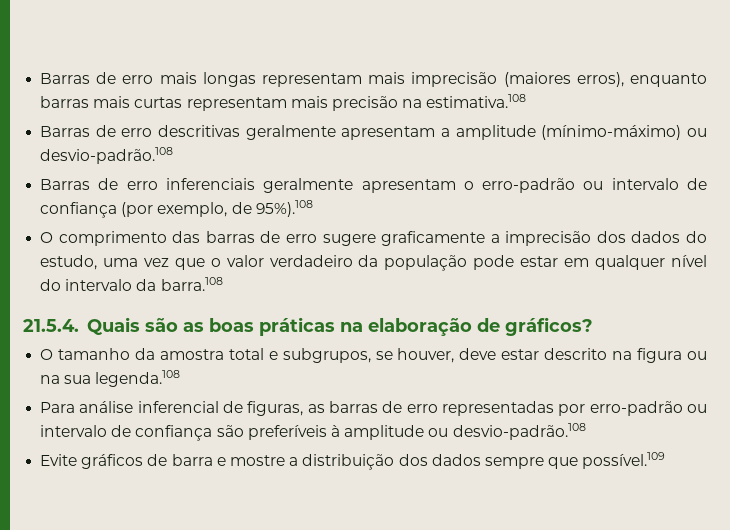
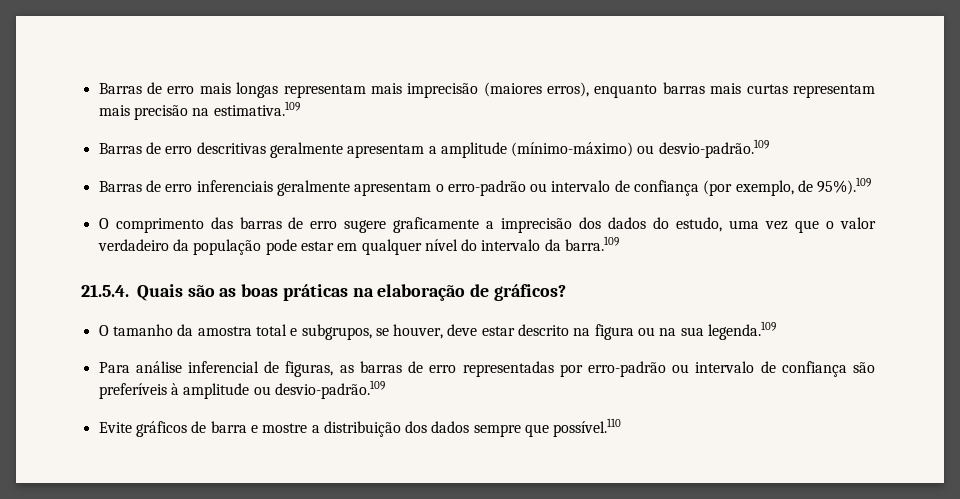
[426,94,527,108] estimativa.108 -> [213,101,300,116] estimativa.109
[40,147,174,164] desvio-padrão.108 -> [658,139,769,158] desvio-padrão.109
[255,200,313,217] 95%).108 -> [817,177,872,195] 95%).109
[160,277,223,291] barra.108 -> [565,236,620,251] barra.109
[95,370,181,387] legenda.108 -> [708,321,777,340] legenda.109
[452,423,586,440] desvio-padrão.108 -> [274,380,385,399] desvio-padrão.109
[582,452,666,469] possível.109 -> [553,418,622,437] possível.110

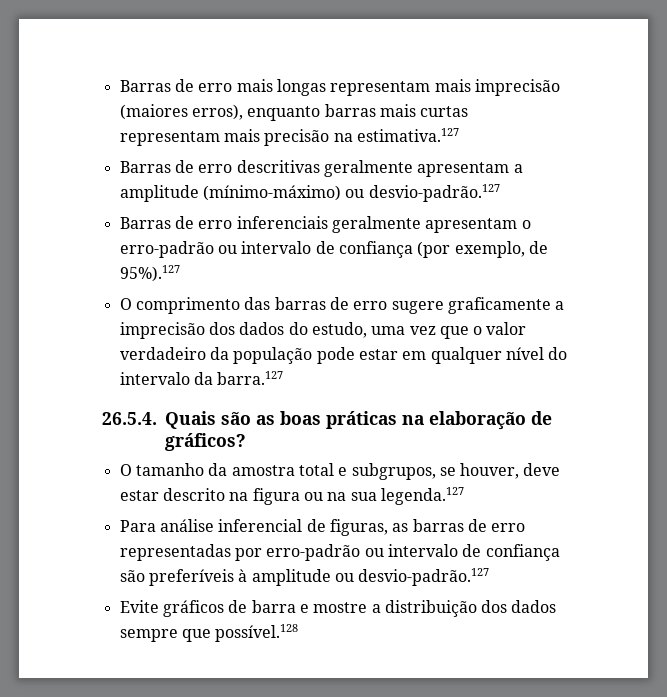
[213,101,300,116] estimativa.109 -> [356,128,459,142] estimativa.127
[658,139,769,158] desvio-padrão.109 -> [368,184,500,202] desvio-padrão.127
[817,177,872,195] 95%).109 -> [119,265,180,282] 95%).127
[565,236,620,251] [81,284,129,297] barra.109 // 21.5.4. -> [217,371,284,385] [102,412,157,425] barra.127 // 26.5.4.
[708,321,777,340] legenda.109 -> [380,487,464,505] legenda.127
[274,380,385,399] desvio-padrão.109 -> [358,568,490,586] desvio-padrão.127
[553,418,622,437] possível.110 -> [215,624,299,642] possível.128

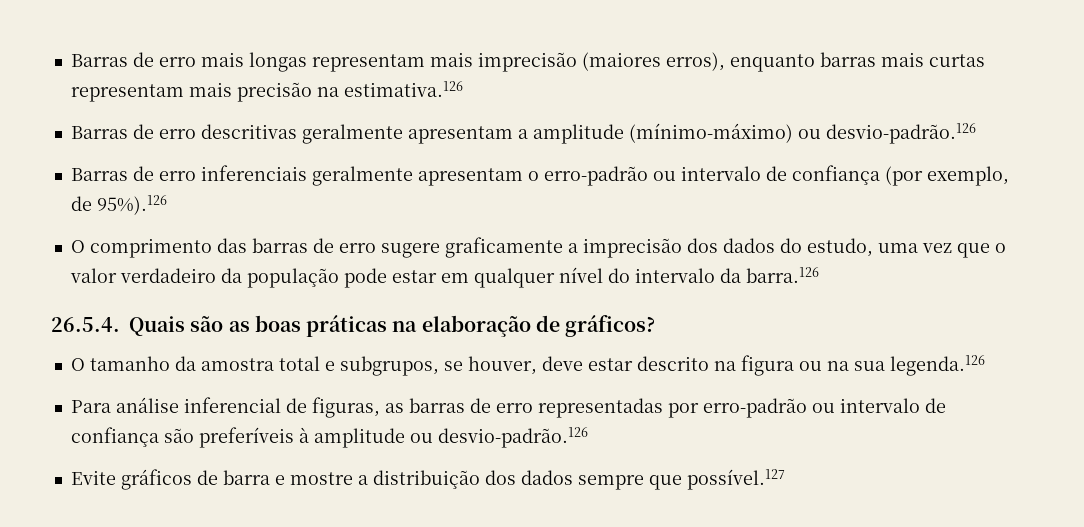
[356,128,459,142] estimativa.127 -> [343,81,463,97] estimativa.126
[368,184,500,202] desvio-padrão.127 -> [825,123,976,144] desvio-padrão.126
[119,265,180,282] 95%).127 -> [96,195,167,215] 95%).126
[217,371,284,385] barra.127 -> [745,267,819,283] barra.126
[380,487,464,505] legenda.127 -> [889,355,985,376] legenda.126
[358,568,490,586] desvio-padrão.127 -> [437,427,588,448] desvio-padrão.126
[215,624,299,642] possível.128 -> [686,469,785,490] possível.127

